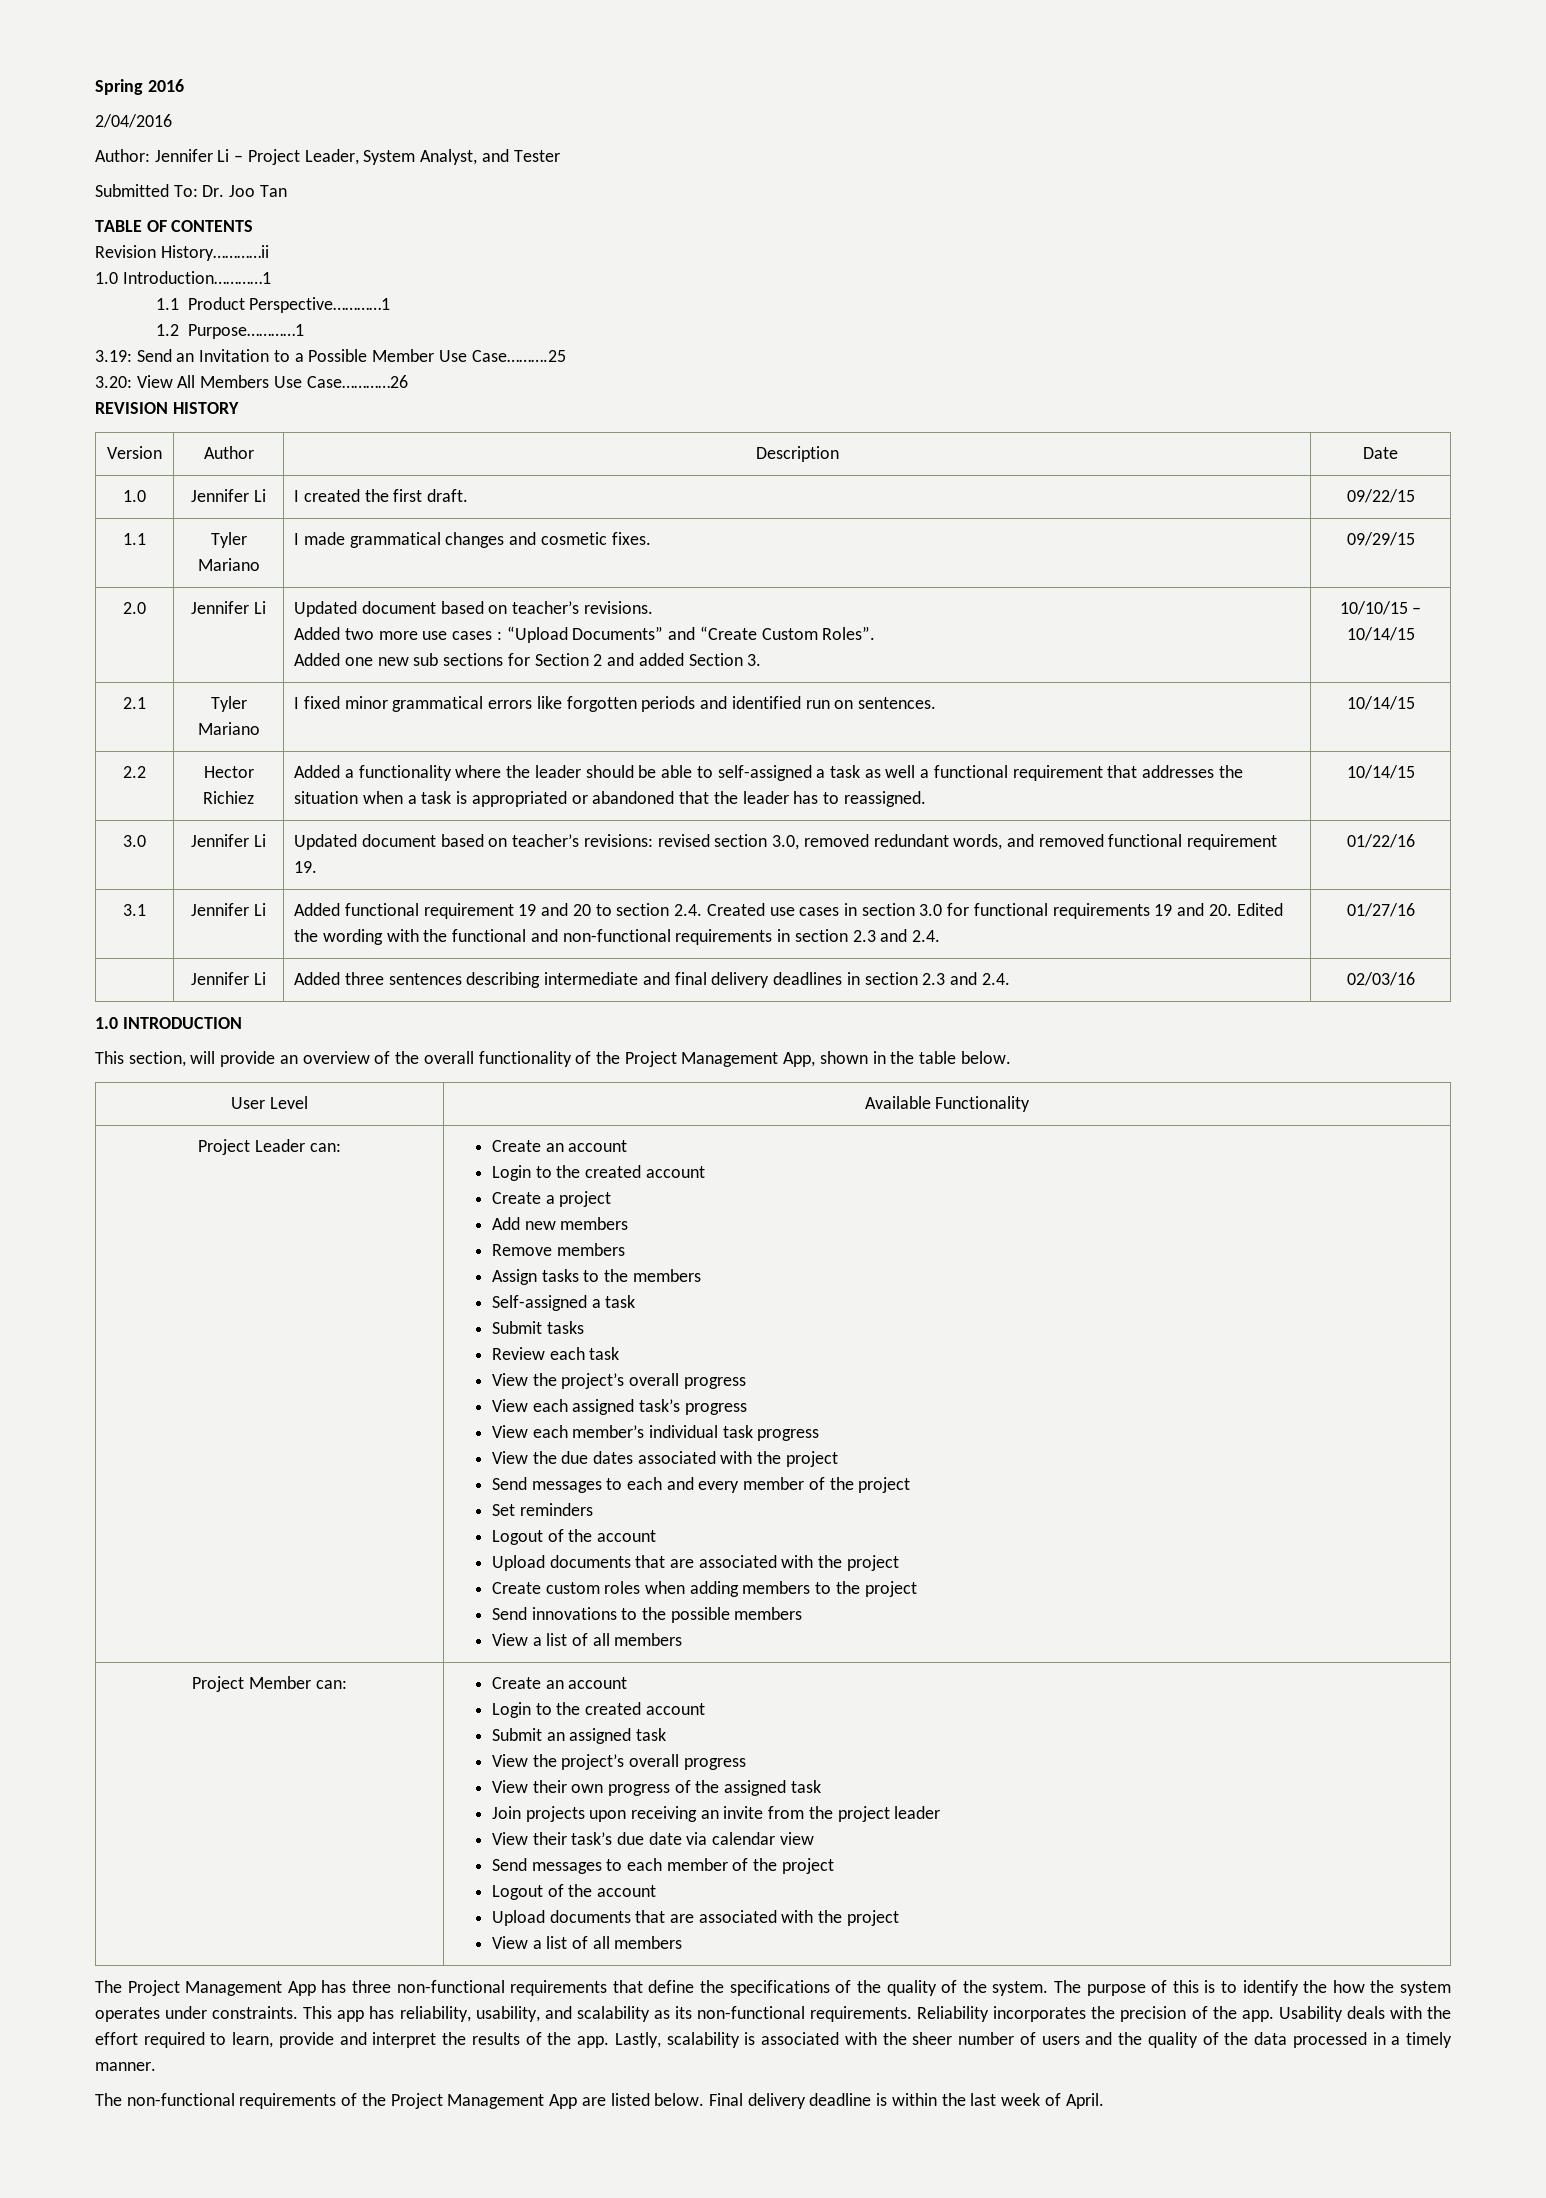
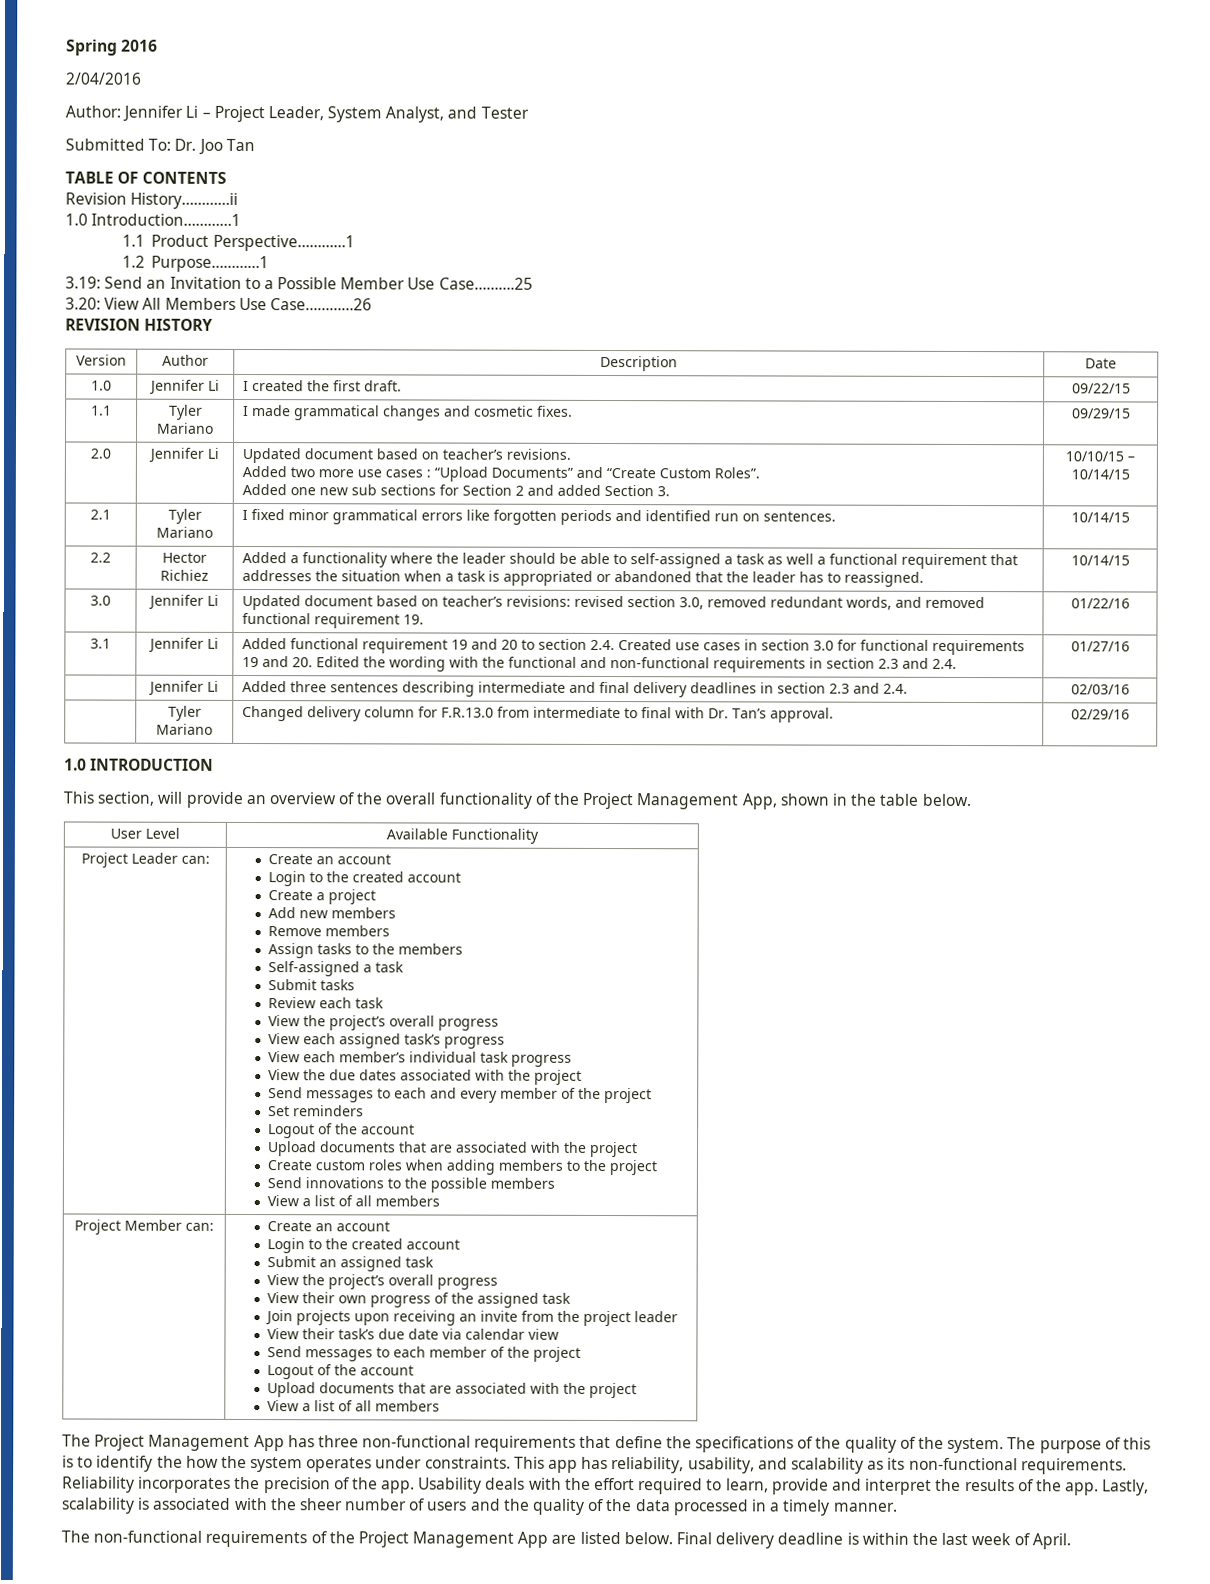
(1415, 979) none -> [167,705,202,721] [156,723,213,735] [242,705,835,723] [1070,709,1130,720] // | Tyler Mariano | Changed delivery column for F.R.13.0 from intermediate to final with Dr. Tan’s approval. | 02/29/16

